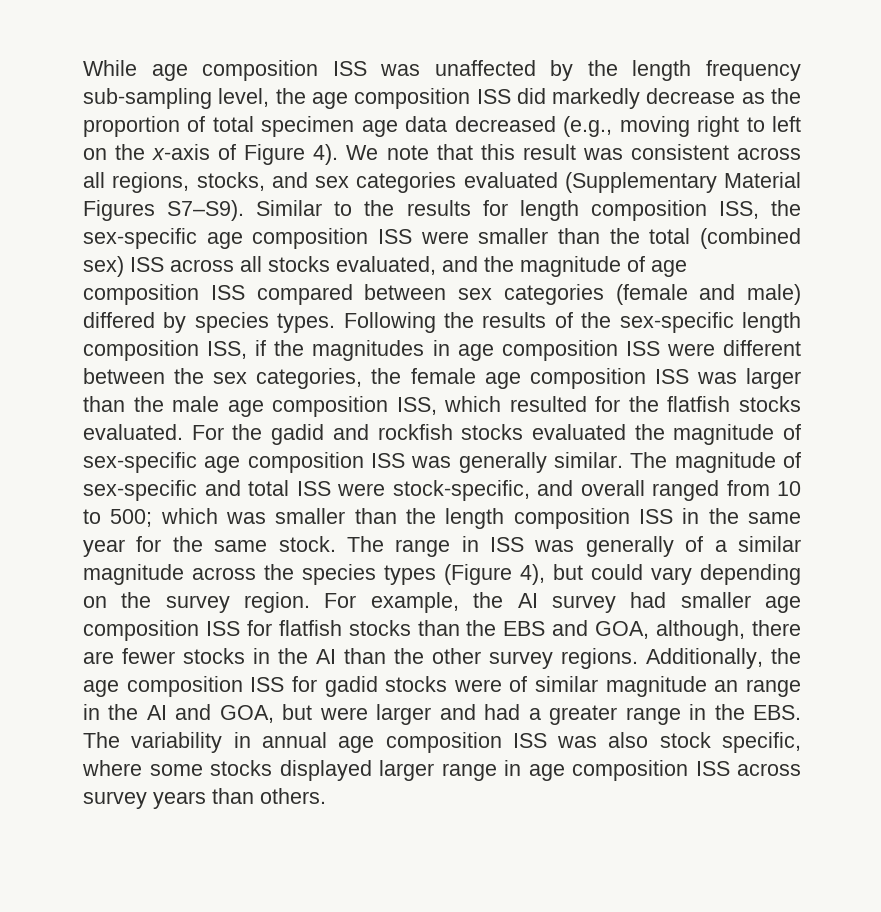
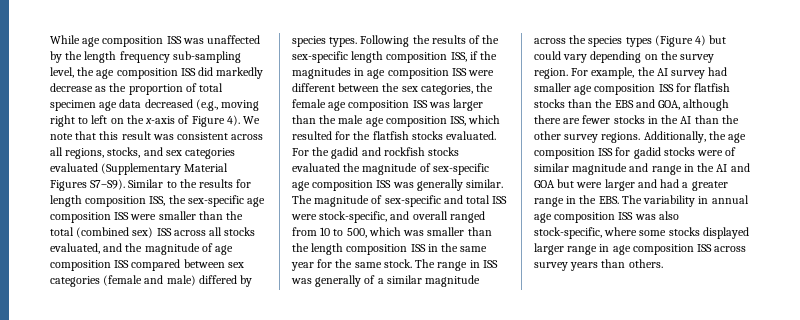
[110,509,153,527] 500; -> [346,228,367,238] 500,
[520,564,545,585] 4), -> [695,35,707,46] 4)
[656,620,746,641] although, -> [683,99,730,111] although
[714,680,739,692] an -> [629,163,649,172] and
[219,705,274,723] GOA, -> [534,180,555,188] GOA
[659,732,801,753] stock specific, -> [534,227,602,239] stock-specific,

